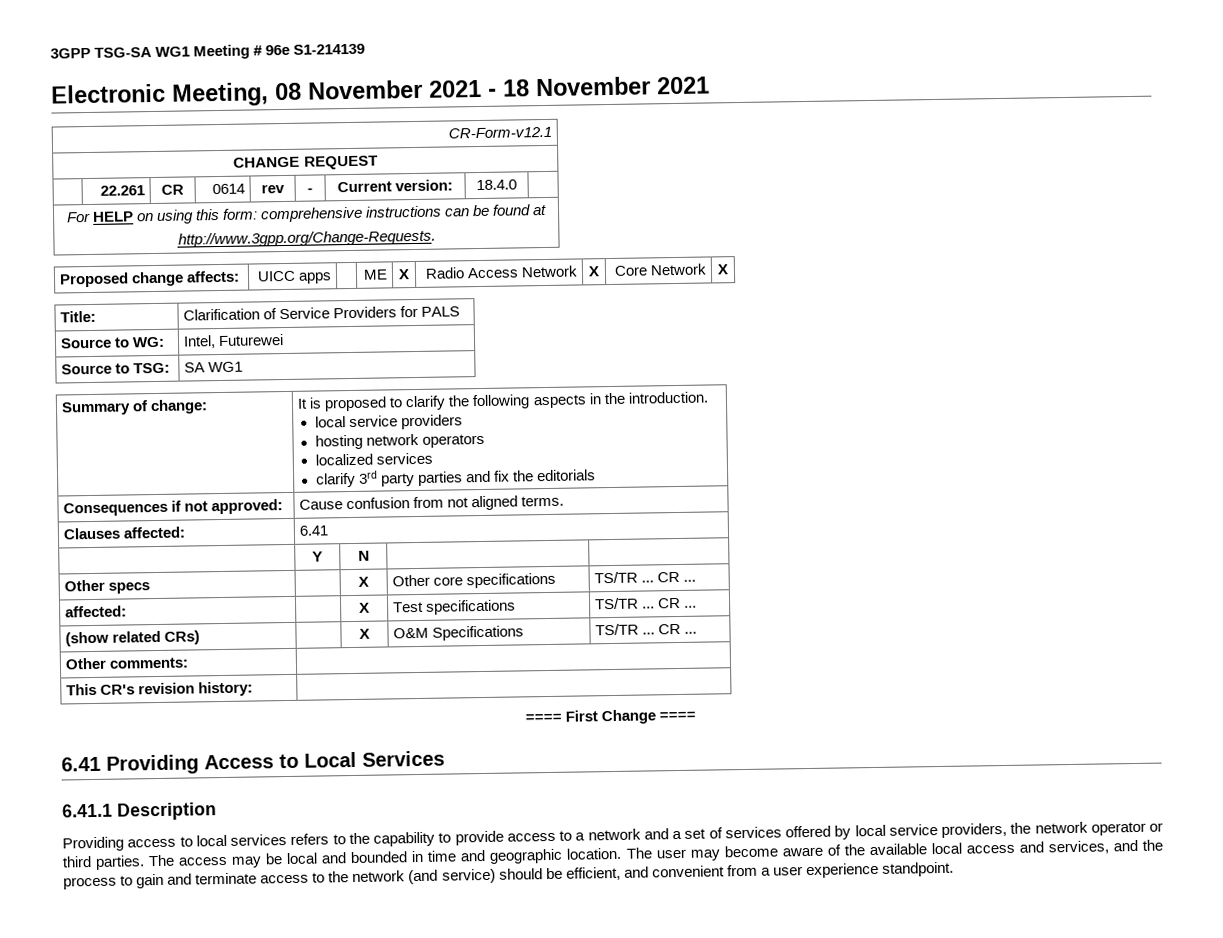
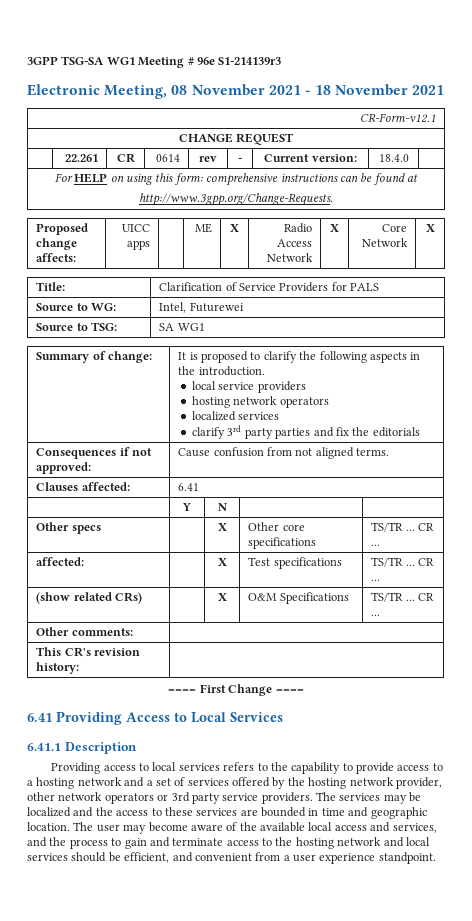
[293,43,366,55] S1-214139 -> [218,57,282,65] S1-214139r3
(586, 836) none -> [36,777,75,789] hosting
[854,821,1163,838] [62,852,348,870] local service providers, the network operator or third parties. The access may be local and -> [287,777,442,789] [27,792,422,804] [27,807,258,817] the hosting network provider, other network operators or 3rd party service providers. The services may be localized and the access to these services are
[352,868,496,885] network (and service) -> [295,837,430,849] [27,853,68,861] hosting network and local services

